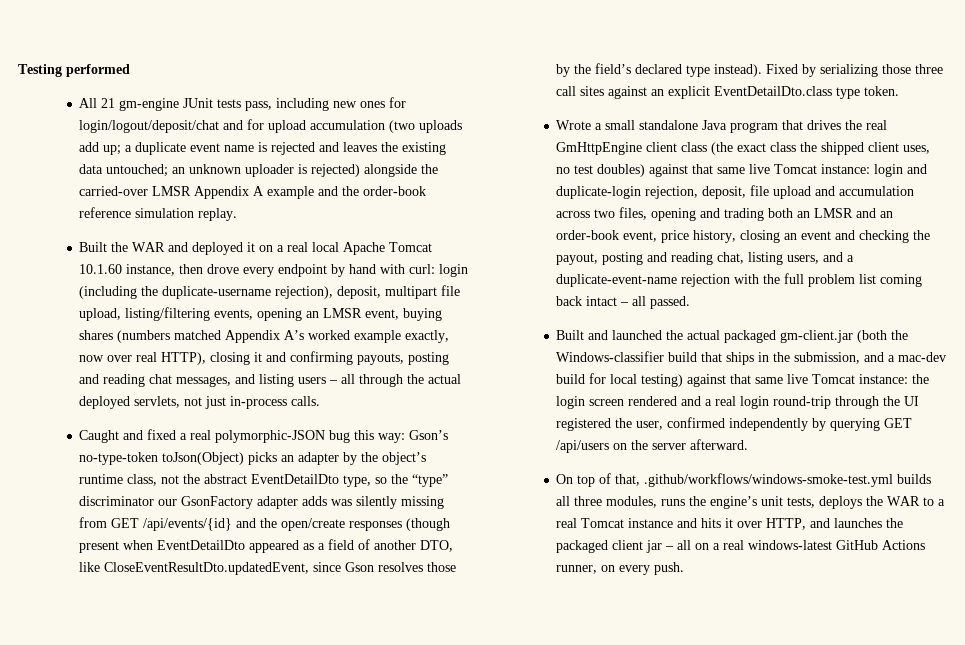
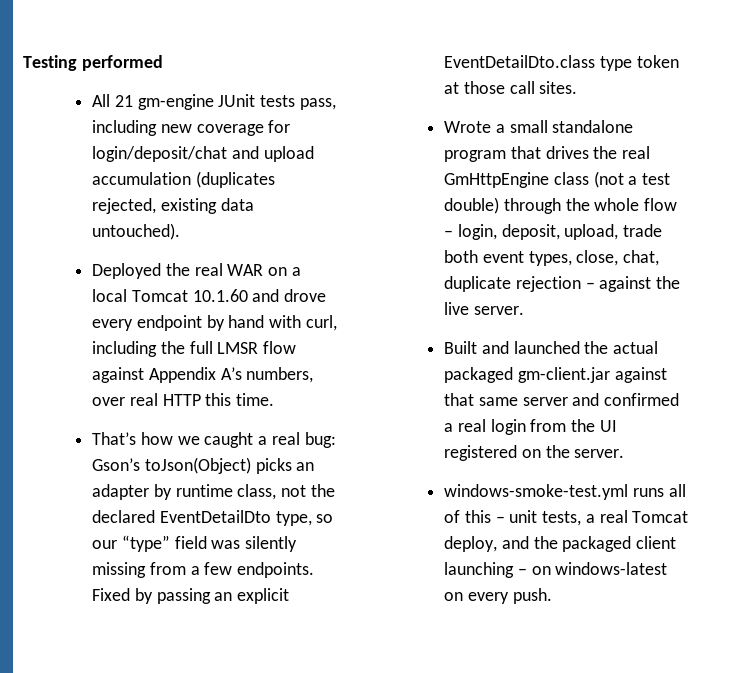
[360,97,407,108] [79,119,463,133] [79,142,447,155] [79,164,439,177] [79,186,427,199] [79,207,238,221] [79,242,433,255] [79,264,204,276] ones for login/logout/deposit/chat and for upload accumulation (two uploads add up; a duplicate event name is rejected and leaves the existing data untouched; an unknown uploader is rejected) alongside the carried-over LMSR Appendix A example and the order-book reference simulation replay. // Built the WAR and deployed it on a real local Apache Tomcat 10.1.60 instance, then -> [196,120,291,136] [92,146,314,162] [92,171,275,188] [92,198,254,214] [92,223,181,240] [92,263,301,279] [92,289,280,302] coverage for login/deposit/chat and upload accumulation (duplicates rejected, existing data untouched). // Deployed the real WAR on a local Tomcat 10.1.60 and
[409,264,469,277] [79,285,461,299] [79,307,443,321] [79,330,450,343] [79,351,450,365] [79,374,462,387] [79,396,321,409] [79,429,449,443] [79,452,159,465] curl: login (including the duplicate-username rejection), deposit, multipart file upload, listing/filtering events, opening an LMSR event, buying shares (numbers matched Appendix A’s worked example exactly, now over real HTTP), closing it and confirming payouts, posting and reading chat messages, and listing users – all through the actual deployed servlets, not just in-process calls. // Caught and fixed a real polymorphic-JSON bug this way: Gson’s no-type-token -> [305,315,337,331] [92,341,297,357] [92,367,314,383] [92,393,275,406] [92,432,336,448] [92,458,141,471] curl, including the full LMSR flow against Appendix A’s numbers, over real HTTP this time. // That’s how we caught a real bug: Gson’s
[361,452,427,465] the object’s -> (172, 492) none
[204,474,248,484] abstract -> [92,510,156,523] declared
[391,474,449,487] [79,496,445,509] [79,517,451,531] [79,539,454,553] [79,562,457,575] [556,63,944,77] [556,86,900,99] the “type” discriminator our GsonFactory adapter adds was silently missing from GET /api/events/{id} and the open/create responses (though present when EventDetailDto appeared as a field of another DTO, like CloseEventResultDto.updatedEvent, since Gson resolves those by the field’s declared type instead). Fixed by serializing those three call sites against an explicit EventDetailDto.class type token. -> [92,535,298,552] [92,562,315,578] [92,588,290,604] [444,55,679,71] [444,81,578,94] our “type” field was silently missing from a few endpoints. Fixed by passing an explicit EventDetailDto.class type token at those call sites.
[702,120,728,130] Java -> (634, 126) none
[646,142,931,155] [556,164,928,177] [556,185,915,199] [556,207,894,221] [556,230,931,243] [556,252,855,265] [556,273,923,287] [556,296,691,309] client class (the exact class the shipped client uses, no test doubles) against that same live Tomcat instance: login and duplicate-login rejection, deposit, file upload and accumulation across two files, opening and trading both an LMSR and an order-book event, price history, closing an event and checking the payout, posting and reading chat, listing users, and a duplicate-event-name rejection with the full problem list coming back intact – all passed. -> [553,171,671,188] [444,197,678,214] [444,224,663,240] [444,250,660,266] [444,276,681,292] [444,302,524,315] class (not a test double) through the whole flow – login, deposit, upload, trade both event types, close, chat, duplicate rejection – against the live server.
[857,330,909,343] [556,351,947,365] [556,373,930,387] [556,396,702,409] (both the Windows-classifier build that ships in the submission, and a mac-dev build for local testing) against that same live Tomcat instance: the login screen rendered and -> [614,367,667,383] [444,393,680,406] against that same server and confirmed
[773,396,880,409] round-trip through -> [530,419,567,432] from
[615,417,913,431] [556,439,749,453] [556,473,932,487] [556,496,946,509] [556,518,904,530] [556,540,926,553] [556,565,598,574] the user, confirmed independently by querying GET /api/users on the server afterward. // On top of that, .github/workflows/windows-smoke-test.yml builds all three modules, runs the engine’s unit tests, deploys the WAR to a real Tomcat instance and hits it over HTTP, and launches the packaged client jar – all on a real windows-latest GitHub Actions runner, -> [521,445,625,458] [444,484,686,500] [444,510,689,526] [444,536,677,552] [444,562,668,578] on the server. // windows-smoke-test.yml runs all of this – unit tests, a real Tomcat deploy, and the packaged client launching – on windows-latest

